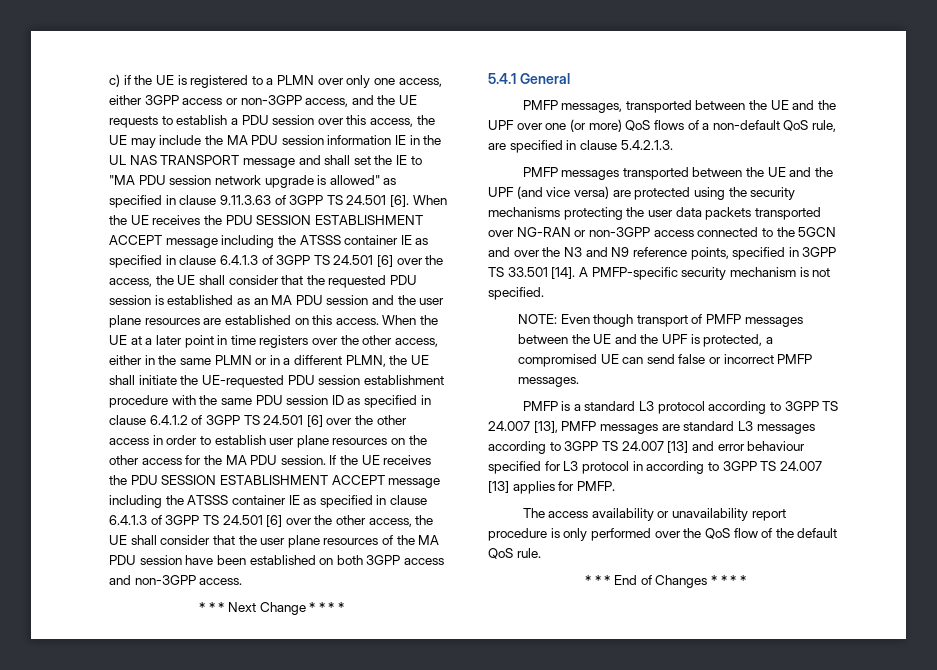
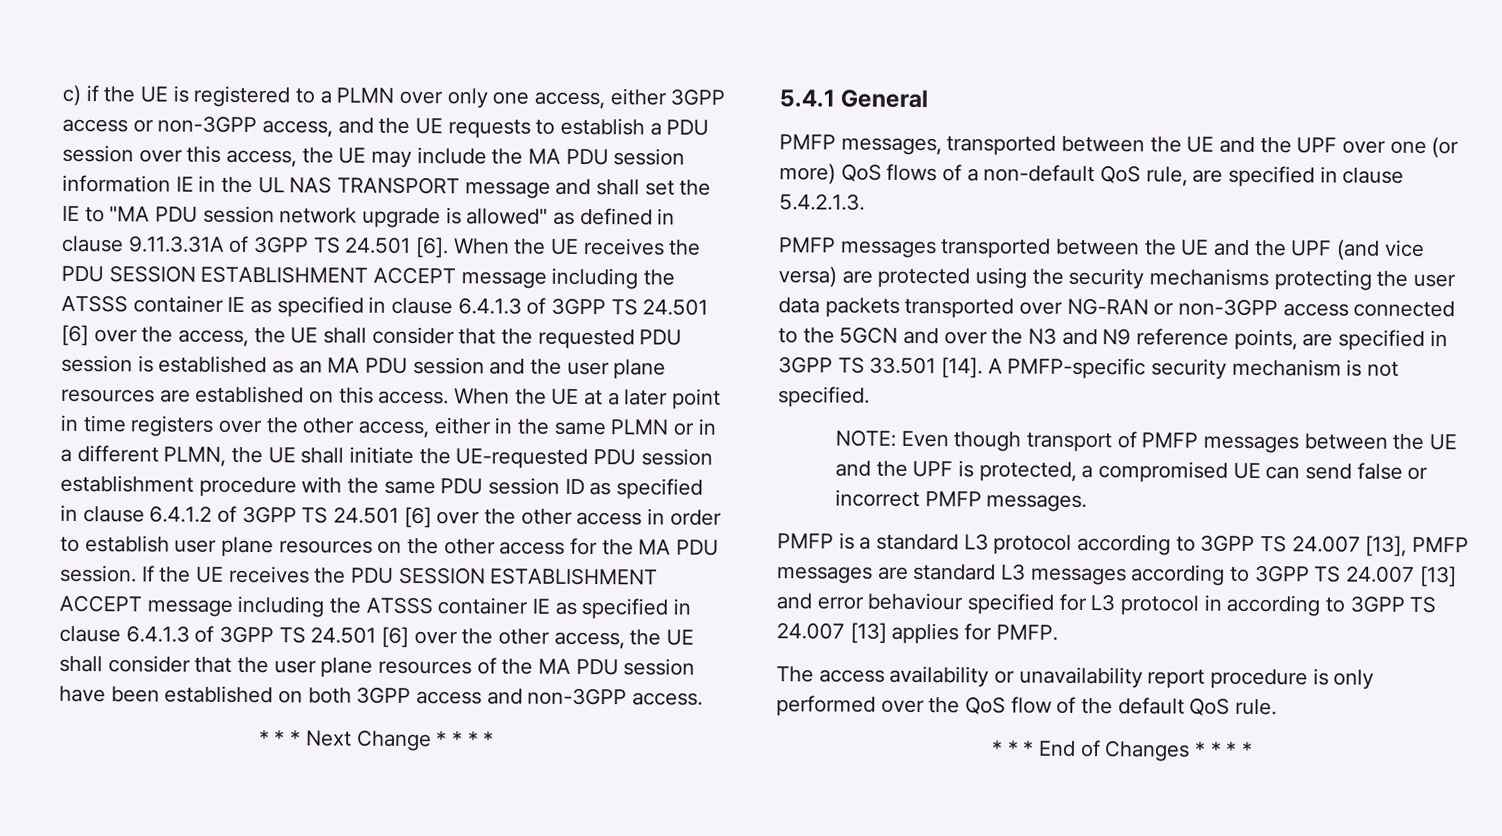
[108,195,271,208] specified in clause 9.11.3.63 -> [579,207,676,226] [61,235,225,253] defined in clause 9.11.3.31A
(729, 253) none -> [1302,333,1334,347] are

